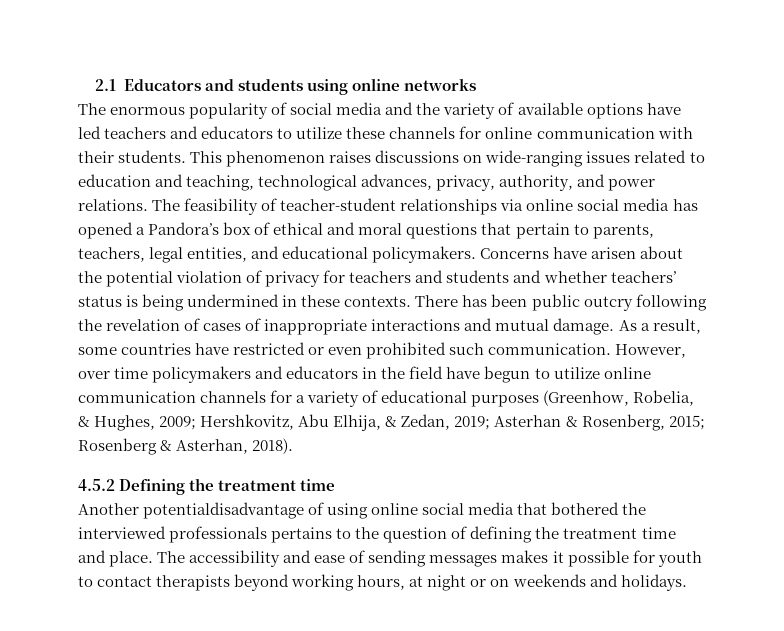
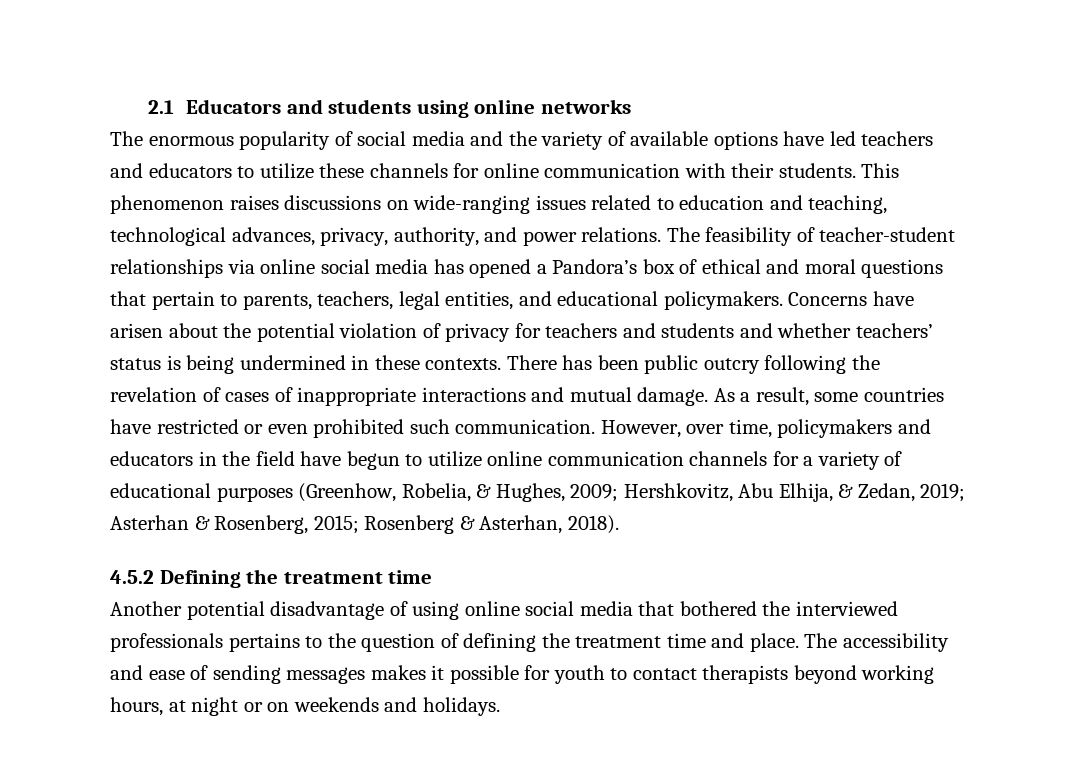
[114,367,149,379] time -> [728,419,772,438] time,
[143,502,305,519] potentialdisadvantage -> [186,601,385,620] potential disadvantage

